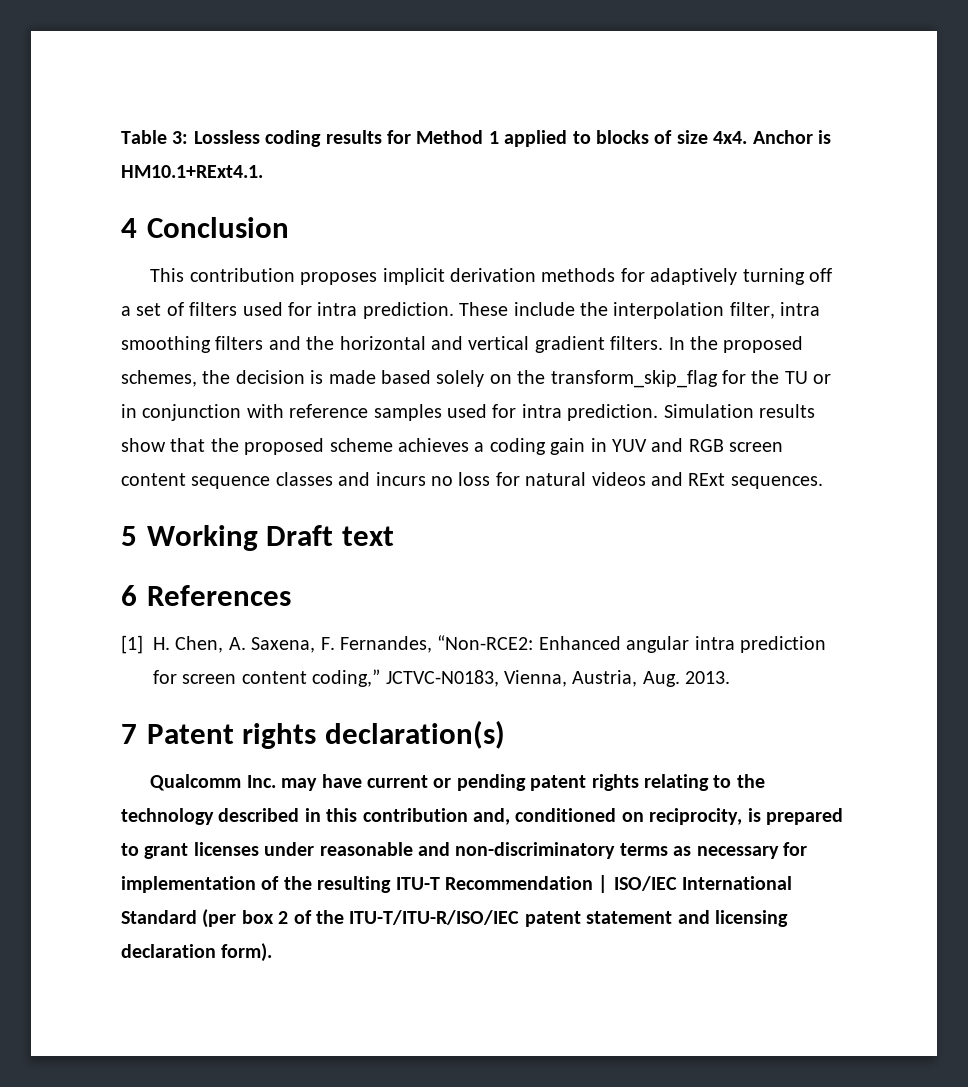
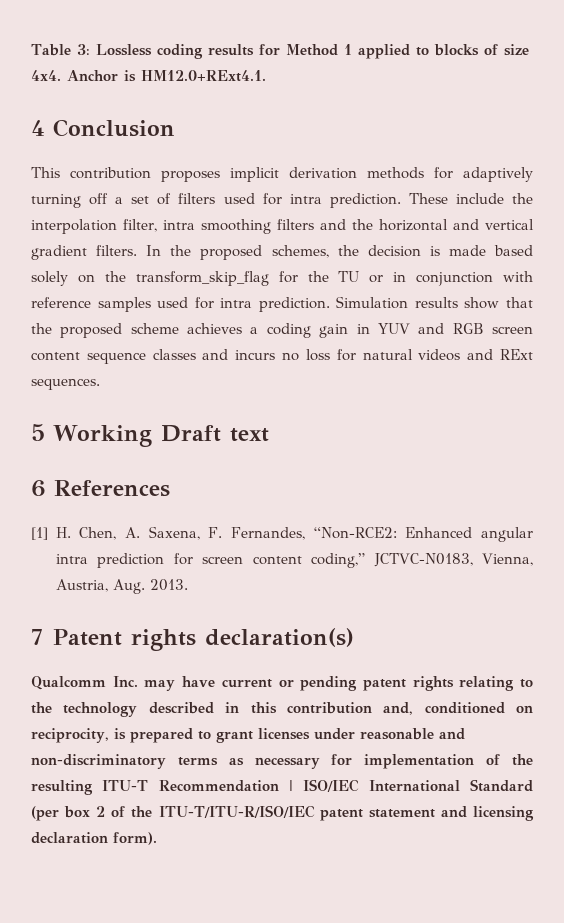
[121,165,263,178] HM10.1+RExt4.1. -> [141,70,266,82] HM12.0+RExt4.1.

